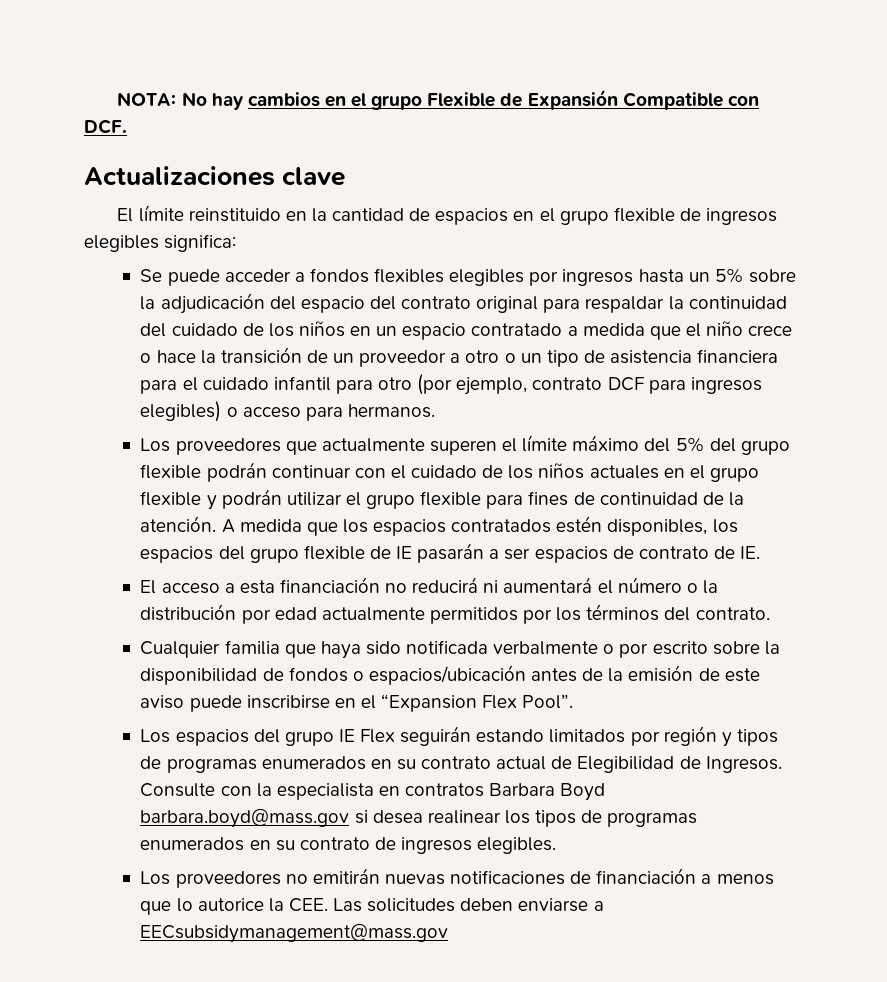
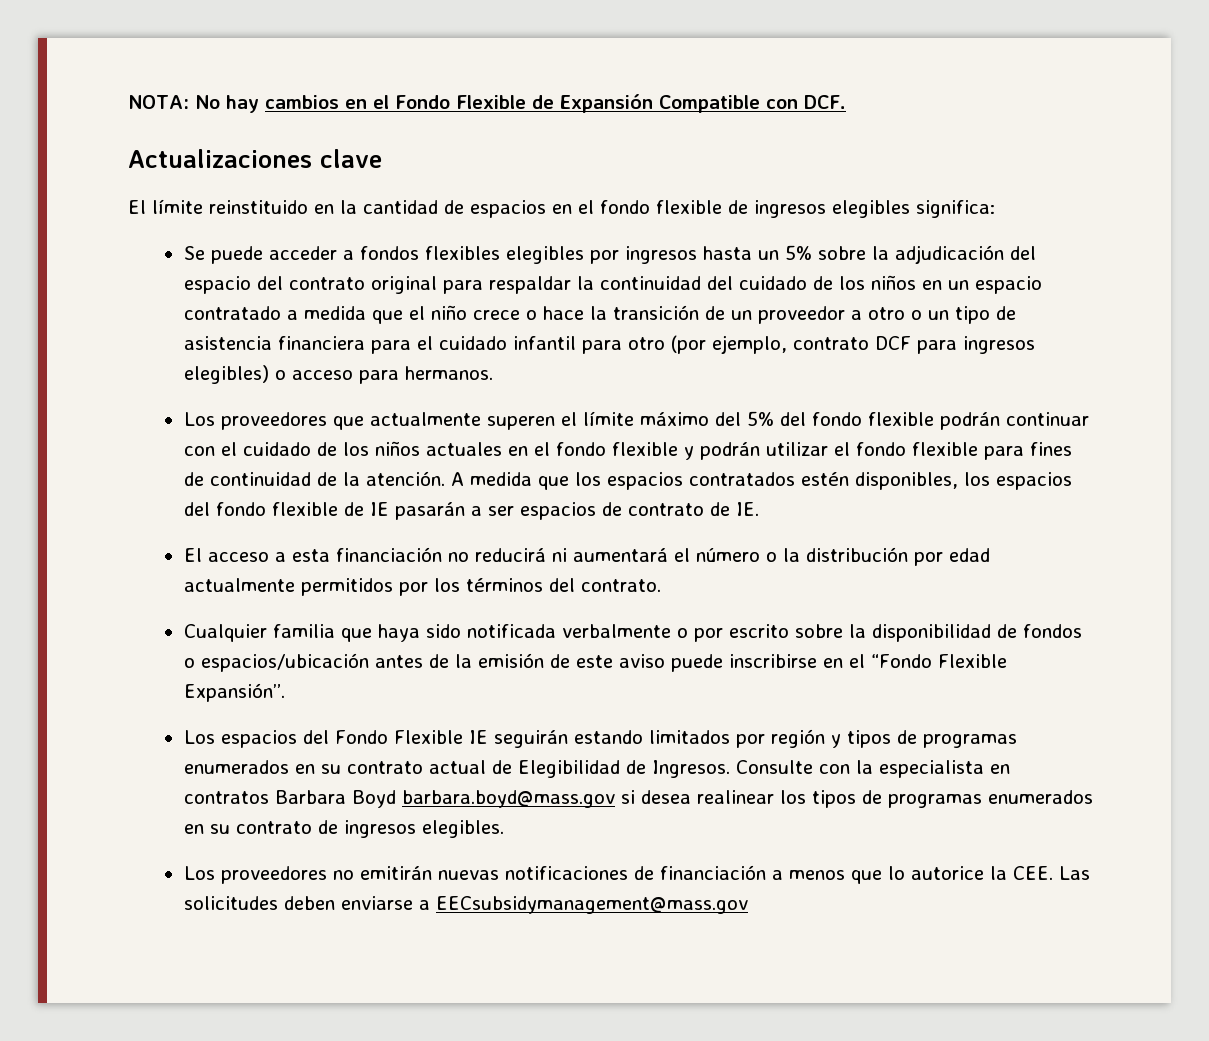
[371,95,423,110] grupo -> [394,95,450,109] Fondo
[559,210,609,225] grupo -> [600,200,650,214] fondo
[740,440,790,455] grupo -> [811,412,862,426] fondo
[709,467,759,482] grupo -> [555,442,606,456] fondo
[366,494,416,509] grupo -> [855,442,906,456] fondo
[249,548,299,563] grupo -> [215,502,266,516] fondo
[381,694,574,712] “Expansion Flex Pool”. -> [870,654,1007,668] [183,683,285,702] “Fondo Flexible Expansión”.
[284,729,396,746] grupo IE Flex -> [334,730,488,744] Fondo Flexible IE

